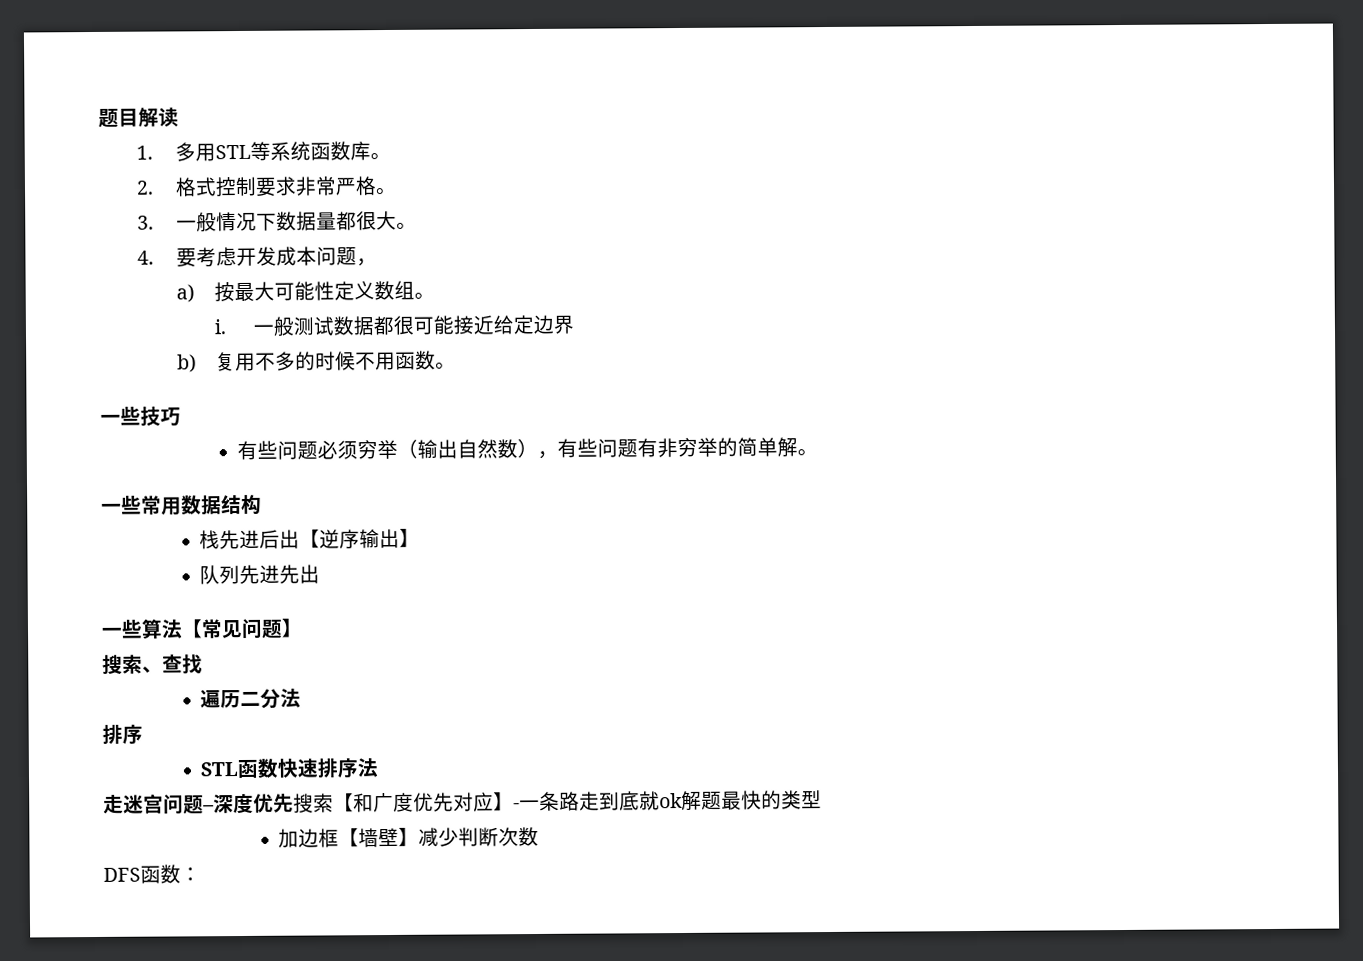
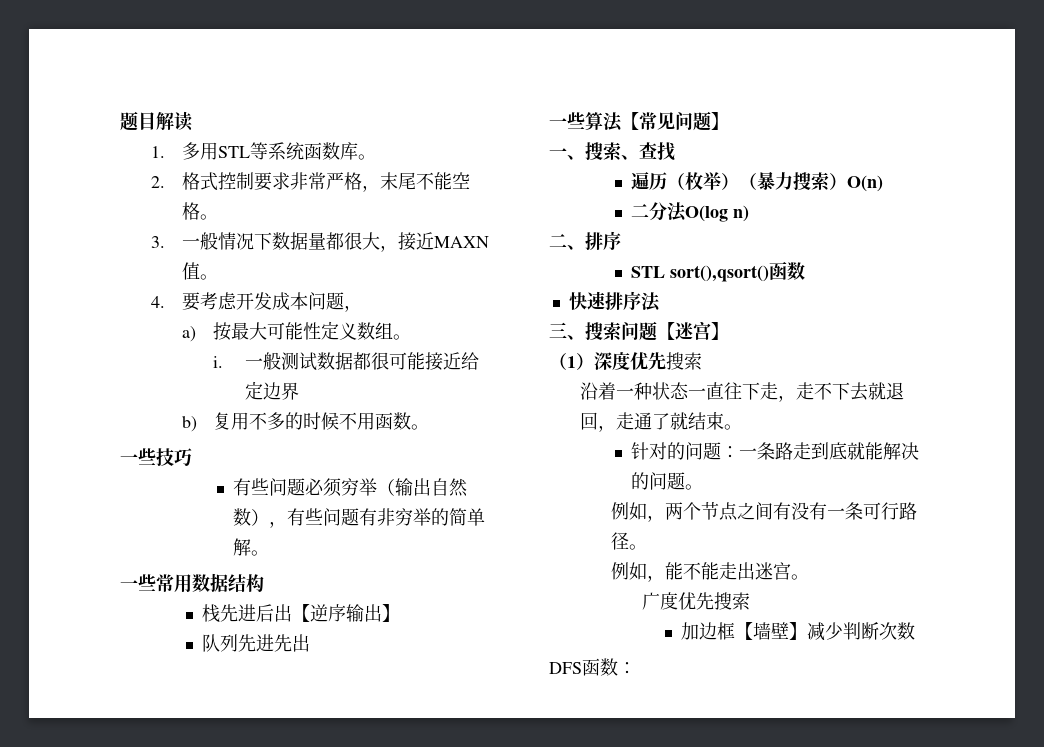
(377, 186) none -> [362,172,471,192] [182,202,201,220] ，末尾不能空格
(397, 220) none -> [380,232,490,252] [182,262,201,280] ，接近MAXN值
(303, 628) none -> [549,148,585,160] 一、
(242, 699) none -> [667,171,884,192] （枚举）（暴力搜索）O(n) //
(302, 698) // -> [685,205,750,222] [549,234,585,250] O(log n) // 二、
[237,758,280,779] 函数 -> [670,261,806,282] sort(),qsort()函数 //
[103,790,822,815] 走迷宫问题–深度优先搜索【和广度优先对应】-一条路走到底就ok解题最快的类型 -> [549,321,729,341] [549,352,702,370] [580,382,905,402] [580,412,743,432] [631,442,920,460] [631,472,704,490] [611,502,918,522] [611,532,648,550] [611,562,810,582] [642,592,751,610] 三、搜索问题【迷宫】 // （1）深度优先搜索 // 沿着一种状态一直往下走，走不下去就退回，走通了就结束。 // 针对的问题：一条路走到底就能解决的问题。 // 例如，两个节点之间有没有一条可行路径。 // 例如，能不能走出迷宫。 // 广度优先搜索

